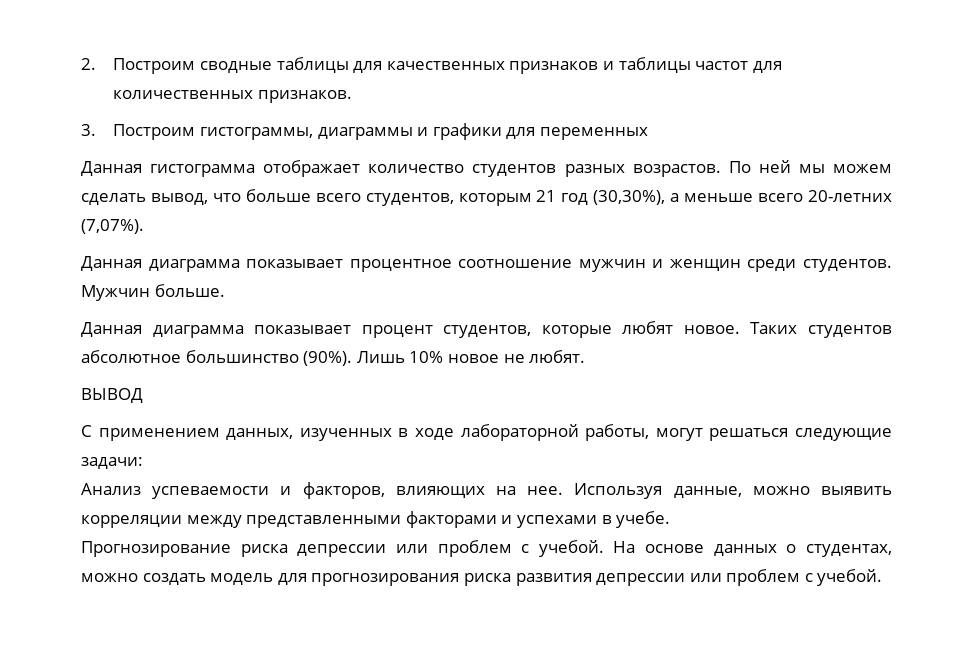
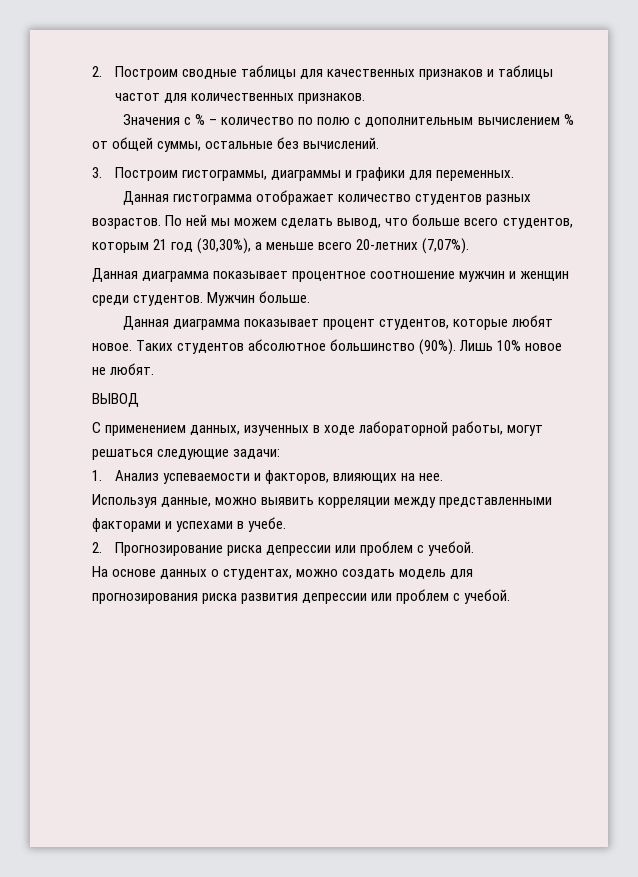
(353, 96) none -> [123,114,574,127] [92,137,380,152] // Значения с % – количество по полю с дополнительным вычислением % от общей суммы, остальные без вычислений.
[539,127,648,140] переменных -> [436,170,515,181] переменных.
(143, 463) none -> [92,470,102,481] 1.
(564, 490) none -> (444, 477) //
(671, 519) none -> [92,542,102,553] 2.
(604, 548) none -> (475, 548) //

